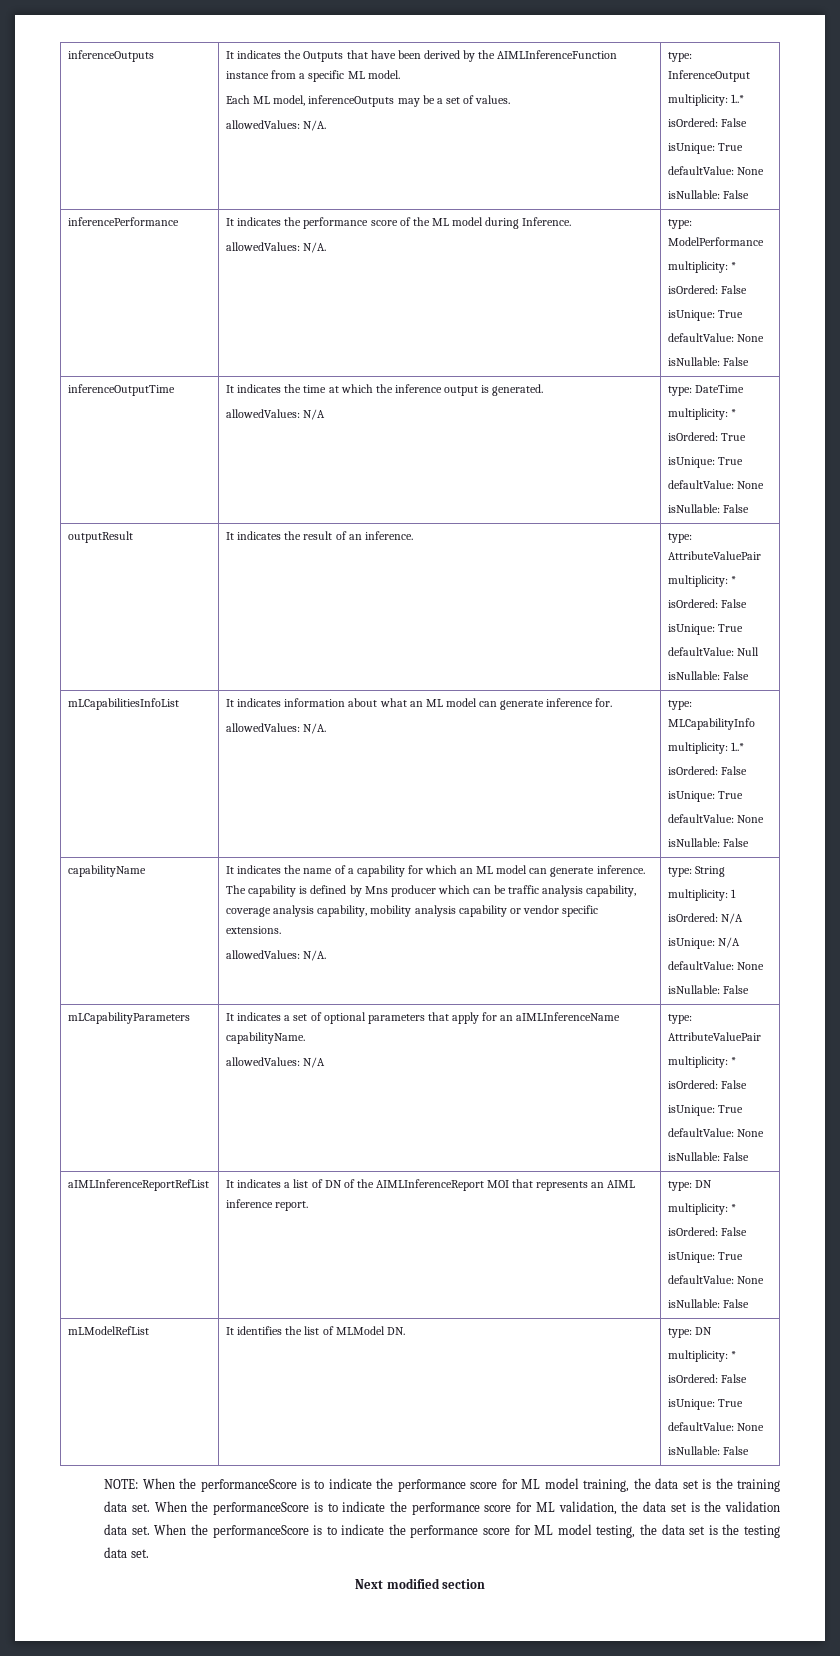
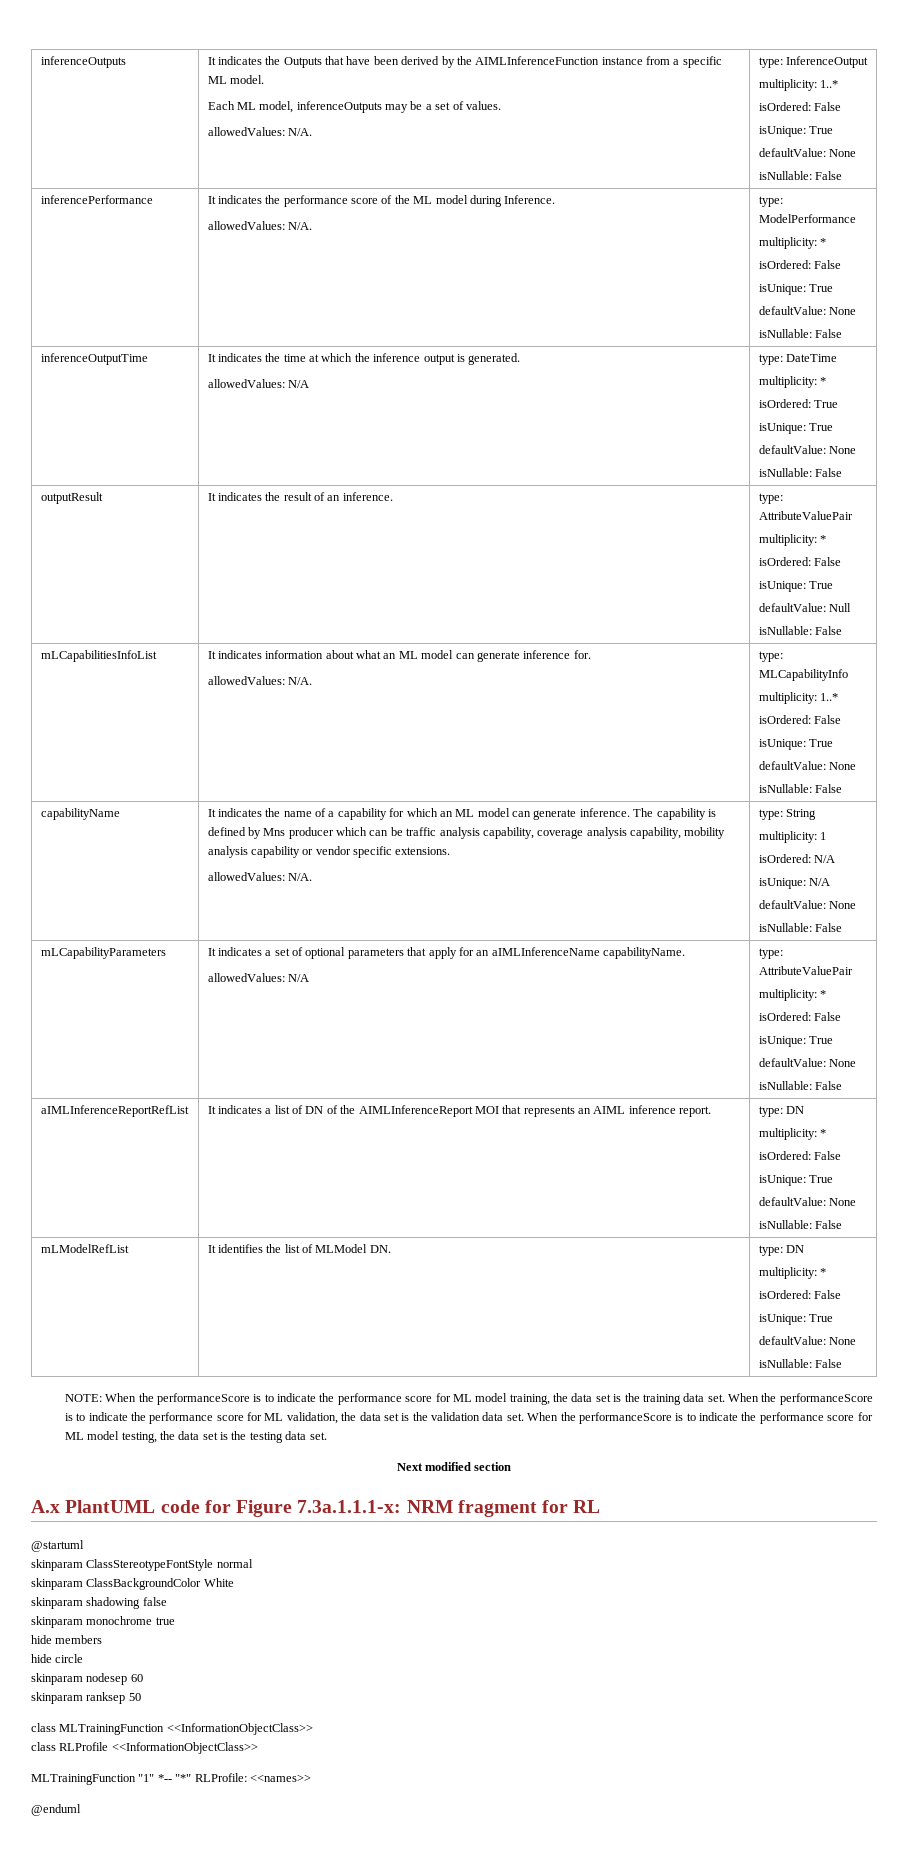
(486, 1584) none -> [31,1500,601,1517] [31,1540,84,1552] [31,1559,253,1571] [31,1578,234,1590] [31,1597,167,1609] [31,1616,175,1628] [31,1635,103,1644] [31,1654,84,1663] [31,1673,143,1685] [31,1692,141,1704] [31,1723,313,1735] [31,1742,258,1754] [31,1773,311,1785] [31,1804,81,1816] // A.x PlantUML code for Figure 7.3a.1.1.1-x: NRM fragment for RL // @startuml // skinparam ClassStereotypeFontStyle normal // skinparam ClassBackgroundColor White // skinparam shadowing false // skinparam monochrome true // hide members // hide circle // skinparam nodesep 60 // skinparam ranksep 50 // class MLTrainingFunction <<InformationObjectClass>> // class RLProfile <<InformationObjectClass>> // MLTrainingFunction "1" *-- "*" RLProfile: <<names>> // @enduml

